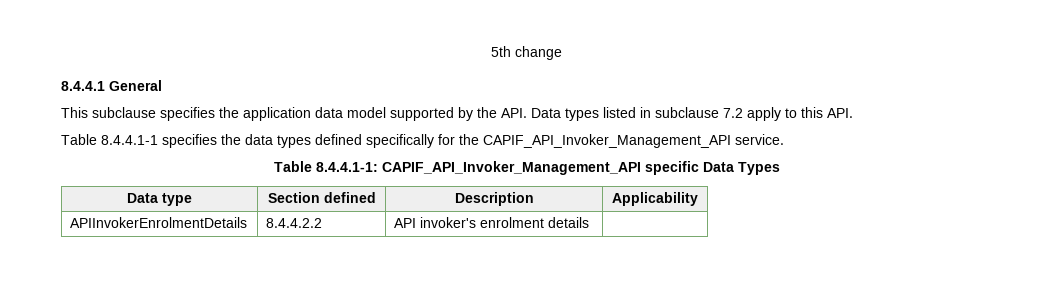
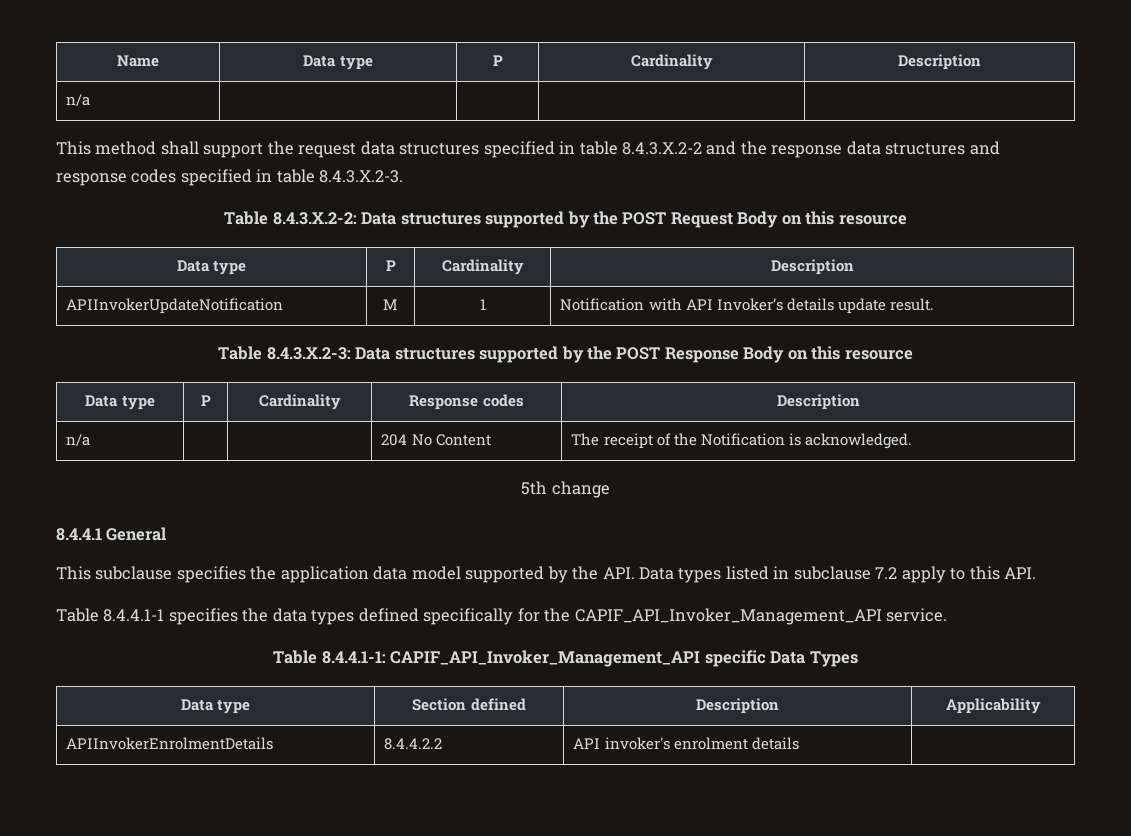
(491, 51) none -> [117,55,159,67] [303,55,373,70] [492,55,503,66] [630,54,713,70] [897,54,981,70] [66,94,91,106] [56,141,1000,158] [56,169,404,186] [224,211,907,228] [176,260,247,275] [385,260,396,271] [441,259,524,275] [770,259,854,275] [66,298,284,314] [383,299,398,310] [479,299,486,310] [560,298,934,314] [218,346,913,363] [85,395,155,410] [200,395,211,406] [258,394,341,410] [409,394,524,410] [776,394,860,410] [66,434,91,446] [381,434,491,446] [571,433,912,449] Name | Data type | P | Cardinality | Description // n/a | | | | // This method shall support the request data structures specified in table 8.4.3.X.2-2 and the response data structures and response codes specified in table 8.4.3.X.2-3. // Table 8.4.3.X.2-2: Data structures supported by the POST Request Body on this resource // Data type | P | Cardinality | Description // APIInvokerUpdateNotification | M | 1 | Notification with API Invoker’s details update result. // Table 8.4.3.X.2-3: Data structures supported by the POST Response Body on this resource // Data type | P | Cardinality | Response codes | Description // n/a | | | 204 No Content | The receipt of the Notification is acknowledged. //

